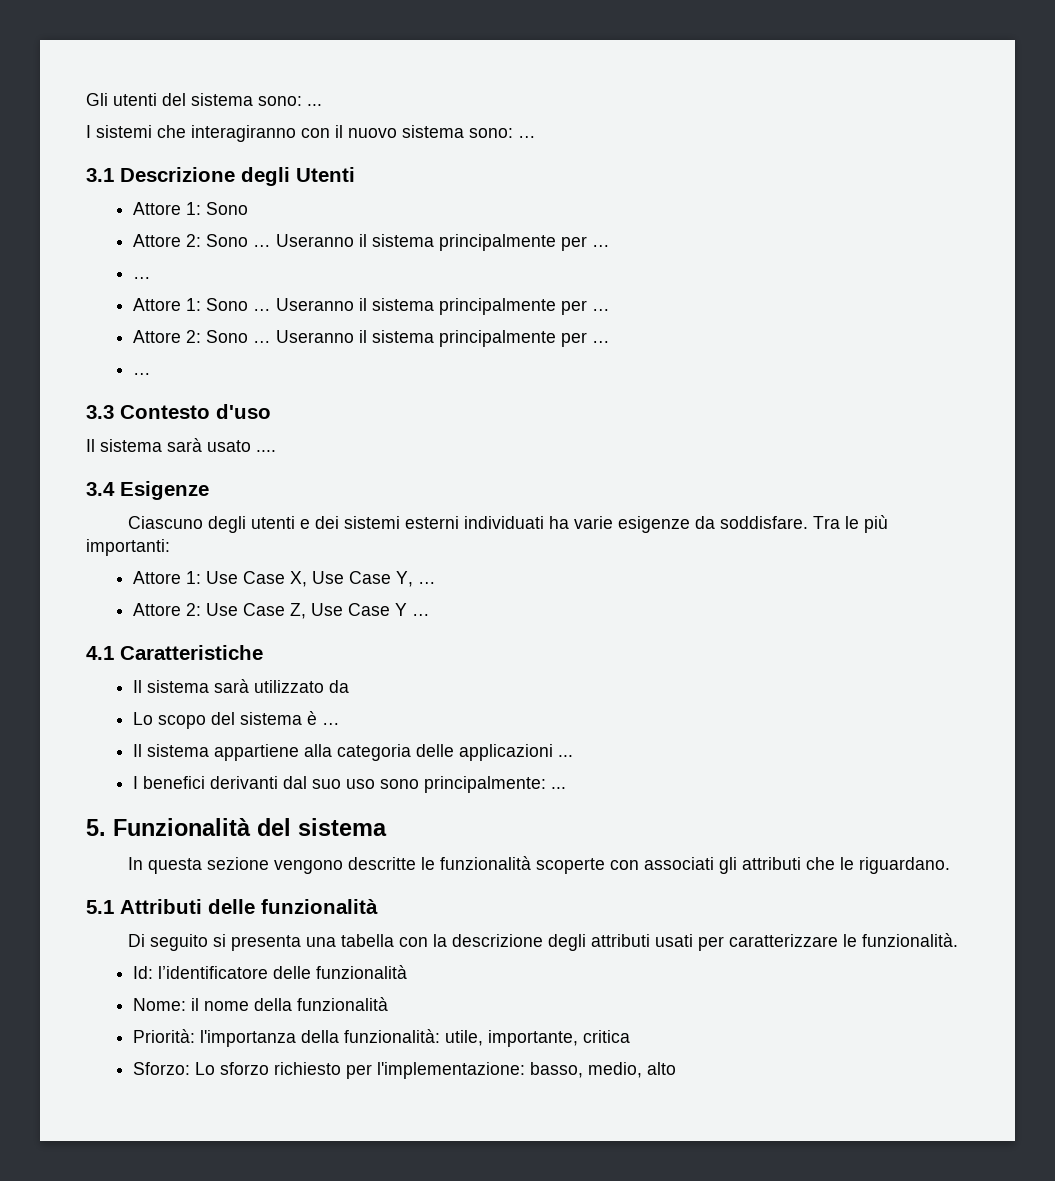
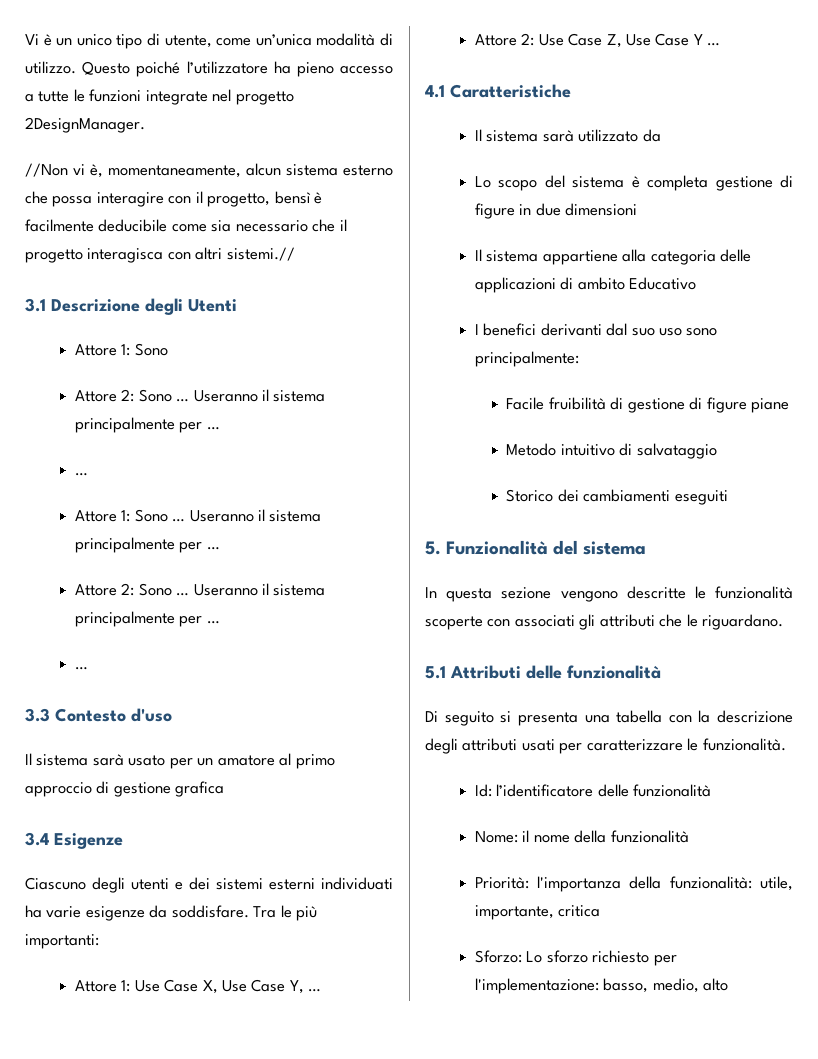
[86,93,322,106] [86,125,536,142] Gli utenti del sistema sono: ... // I sistemi che interagiranno con il nuovo sistema sono: … -> [25,33,393,49] [25,61,393,77] [25,89,294,105] [25,117,145,133] [25,163,393,178] [25,191,323,207] [25,219,347,232] [25,247,295,263] Vi è un unico tipo di utente, come un’unica modalità di utilizzo. Questo poiché l’utilizzatore ha pieno accesso a tutte le funzioni integrate nel progetto 2DesignManager. // //Non vi è, momentaneamente, alcun sistema esterno che possa interagire con il progetto, bensì è facilmente deducibile come sia necessario che il progetto interagisca con altri sistemi.//
[256,450,276,452] .... -> [169,753,335,769] [25,781,225,797] per un amatore al primo approccio di gestione grafica
[322,723,341,725] … -> [647,175,793,191] [474,203,638,219] completa gestione di figure in due dimensioni
[558,755,574,757] ... -> [560,277,697,290] di ambito Educativo
[551,787,567,789] ... -> [506,397,790,413] [506,443,717,459] [506,489,728,505] // Facile fruibilità di gestione di figure piane // Metodo intuitivo di salvataggio // Storico dei cambiamenti eseguiti

